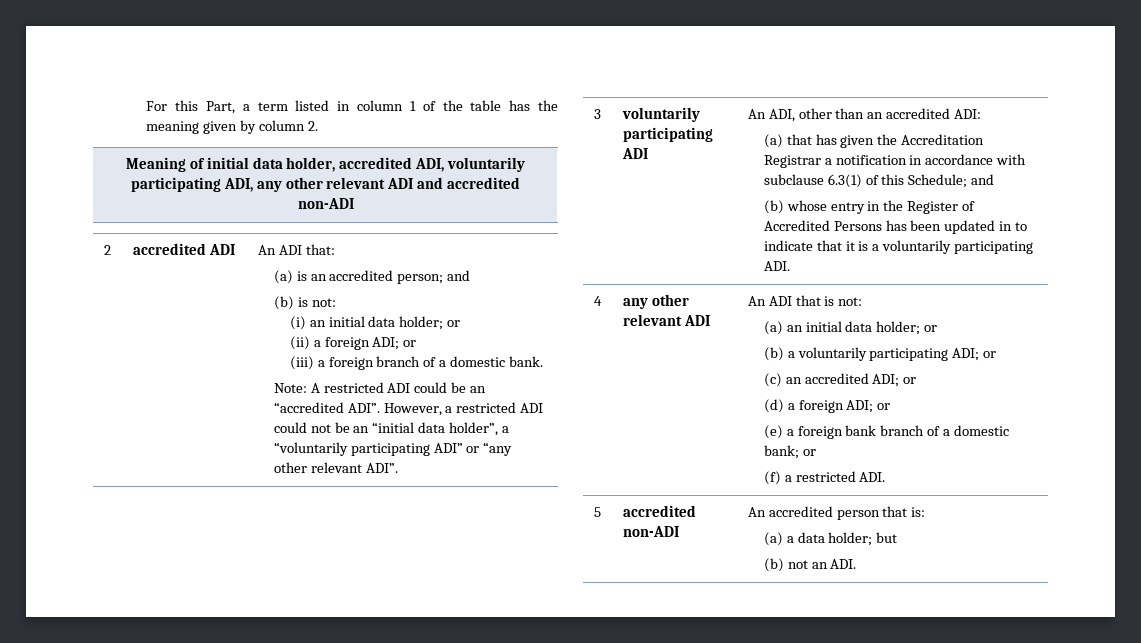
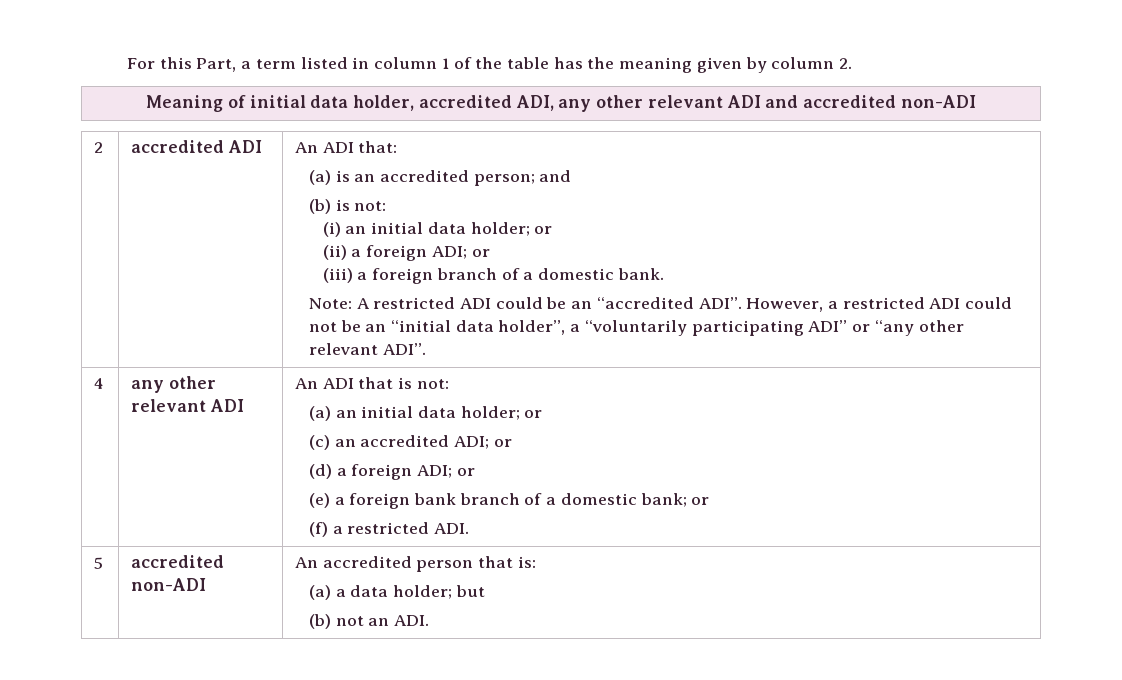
[447,157,526,172] [130,177,253,192] voluntarily participating ADI, -> (554, 103) none
[593,109,601,119] [621,107,700,122] [622,127,713,142] [621,148,648,159] [747,108,982,122] [763,134,985,148] [763,154,1027,168] [763,174,995,188] [763,200,976,214] [763,220,1028,234] [763,240,1034,254] [763,261,790,271] // 3 | voluntarily participating ADI | An ADI, other than an accredited ADI: // (a) that has given the Accreditation Registrar a notification in accordance with subclause 6.3(1) of this Schedule; and // (b) whose entry in the Register of Accredited Persons has been updated in to indicate that it is a voluntarily participating ADI. -> (426, 349) none
[763,347,997,361] // (b) a voluntarily participating ADI; or -> (543, 414) none

